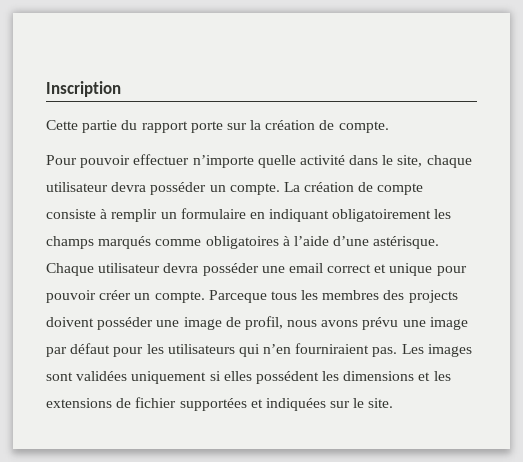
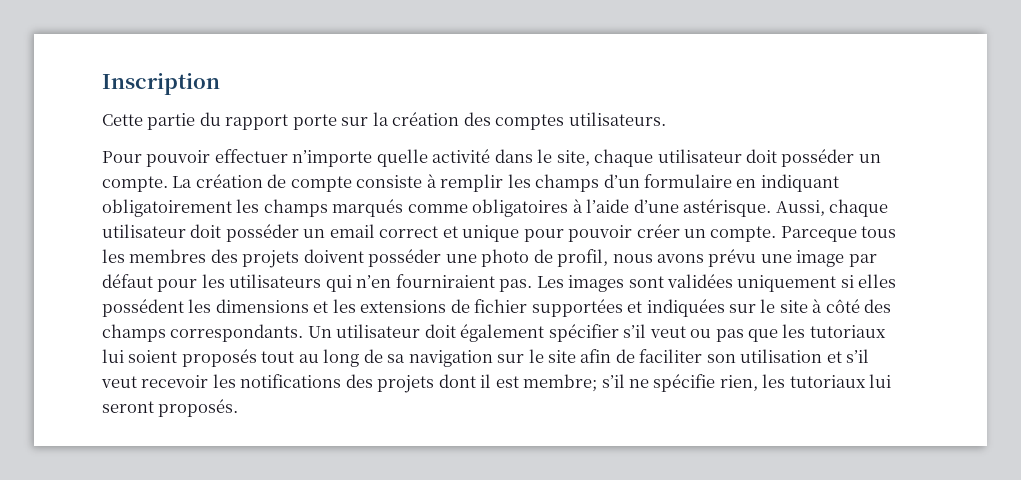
[319,120,389,133] de compte. -> [463,112,666,130] des comptes utilisateurs.
[111,182,147,192] devra -> [746,149,778,163] doit
[160,212,177,219] un -> [507,174,640,192] les champs d’un
[46,263,285,276] Chaque utilisateur devra posséder une -> [775,199,889,217] [102,224,326,242] Aussi, chaque utilisateur doit posséder un
[408,290,458,303] projects -> [242,250,300,268] projets
[183,317,222,330] image -> [481,249,530,267] photo
[368,398,394,408] site. -> [779,299,892,313] [102,324,886,342] [102,349,870,367] [101,374,892,393] [102,399,239,417] site à côté des champs correspondants. Un utilisateur doit également spécifier s’il veut ou pas que les tutoriaux lui soient proposés tout au long de sa navigation sur le site afin de faciliter son utilisation et s’il veut recevoir les notifications des projets dont il est membre; s’il ne spécifie rien, les tutoriaux lui seront proposés.

